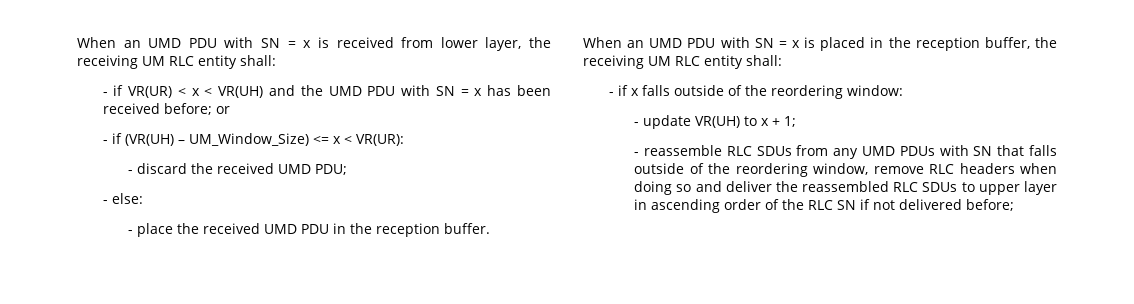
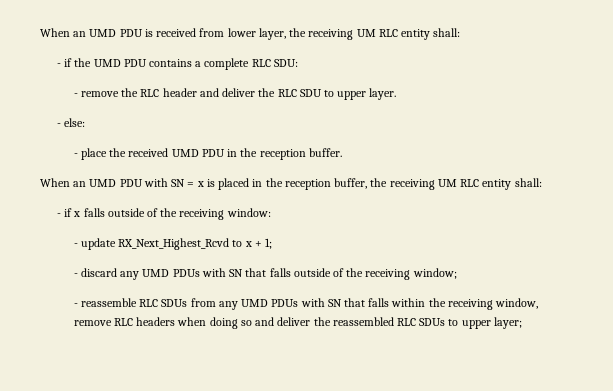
[77,37,312,48] When an UMD PDU with SN = x -> [40,28,143,37] When an UMD PDU
[128,85,551,98] [102,103,230,115] [102,133,404,146] [128,163,348,175] VR(UR) < x < VR(UH) and the UMD PDU with SN = x has been received before; or // - if (VR(UH) – UM_Window_Size) <= x < VR(UR): // - discard the received UMD PDU; -> [74,58,298,70] [73,88,397,100] the UMD PDU contains a complete RLC SDU: // - remove the RLC header and deliver the RLC SDU to upper layer.
[770,85,843,99] reordering -> [179,209,225,220] receiving
[695,116,741,128] VR(UH) -> [118,238,230,250] RX_Next_Highest_Rcvd
(797, 121) none -> [73,268,457,280] // - discard any UMD PDUs with SN that falls outside of the receiving window;
[634,163,808,177] outside of the reordering -> [391,298,493,310] within the receiving
[1023,181,1057,195] [634,199,1015,213] layer in ascending order of the RLC SN if not delivered before; -> [493,317,522,329] layer;

